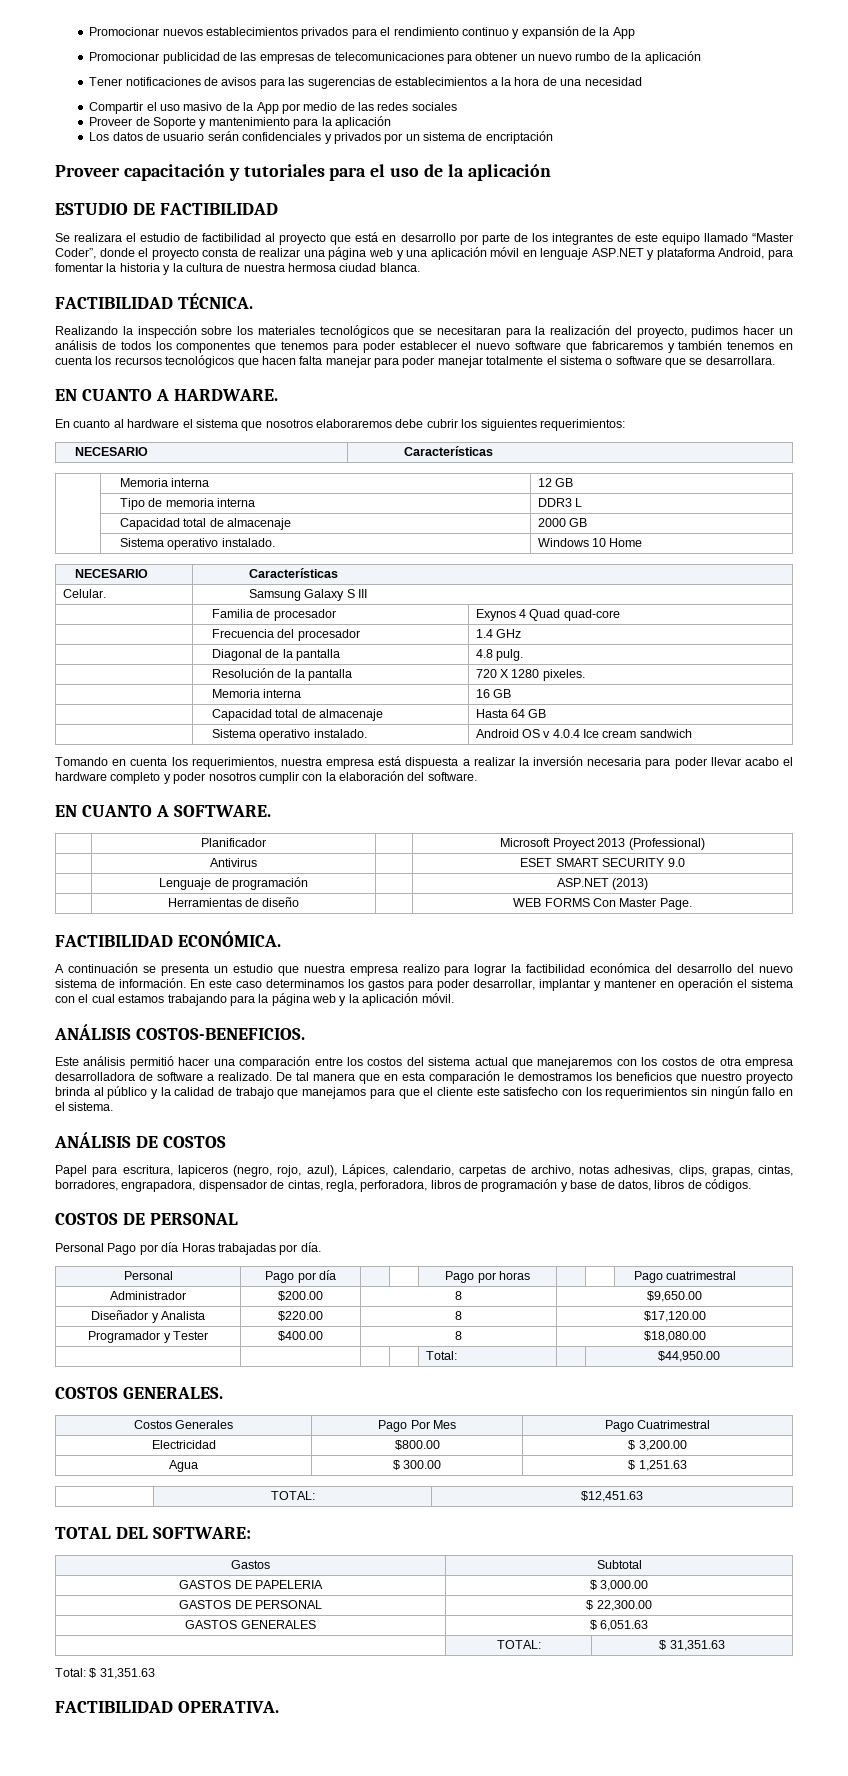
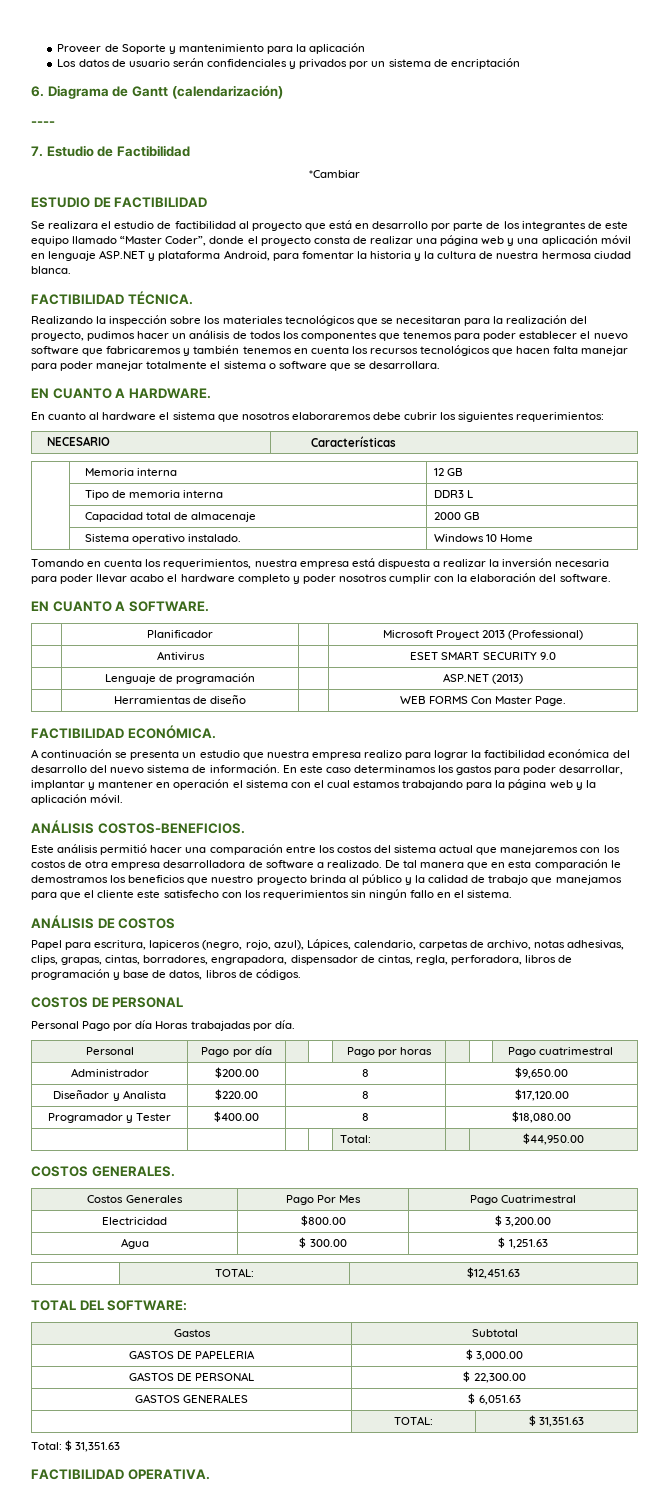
[89,26,635,39] [89,51,701,64] [89,77,642,89] [89,102,457,114] Promocionar nuevos establecimientos privados para el rendimiento continuo y expansión de la App // Promocionar publicidad de las empresas de telecomunicaciones para obtener un nuevo rumbo de la aplicación // Tener notificaciones de avisos para las sugerencias de establecimientos a la hora de una necesidad // Compartir el uso masivo de la App por medio de las redes sociales // -> (57, 48) none
[55,164,551,181] Proveer capacitación y tutoriales para el uso de la aplicación -> [31,85,283,99] [31,121,55,126] [31,145,190,157] [309,170,360,178] 6. Diagrama de Gantt (calendarización) // ---- // 7. Estudio de Factibilidad // *Cambiar
[74,569,148,578] [249,568,339,578] [62,589,106,598] [249,589,368,601] [211,609,336,621] [475,609,620,621] [211,629,360,641] [475,629,521,638] [211,649,341,661] [475,649,523,661] [211,668,353,681] [475,669,585,681] [211,689,302,698] [475,689,511,698] [211,709,384,721] [475,709,547,718] [211,729,367,741] [475,729,692,738] // NECESARIO | Características // Celular. | Samsung Galaxy S III // | Familia de procesador | Exynos 4 Quad quad-core // | Frecuencia del procesador | 1.4 GHz // | Diagonal de la pantalla | 4.8 pulg. // | Resolución de la pantalla | 720 X 1280 pixeles. // | Memoria interna | 16 GB // | Capacidad total de almacenaje | Hasta 64 GB // | Sistema operativo instalado. | Android OS v 4.0.4 Ice cream sandwich -> (534, 538) none

